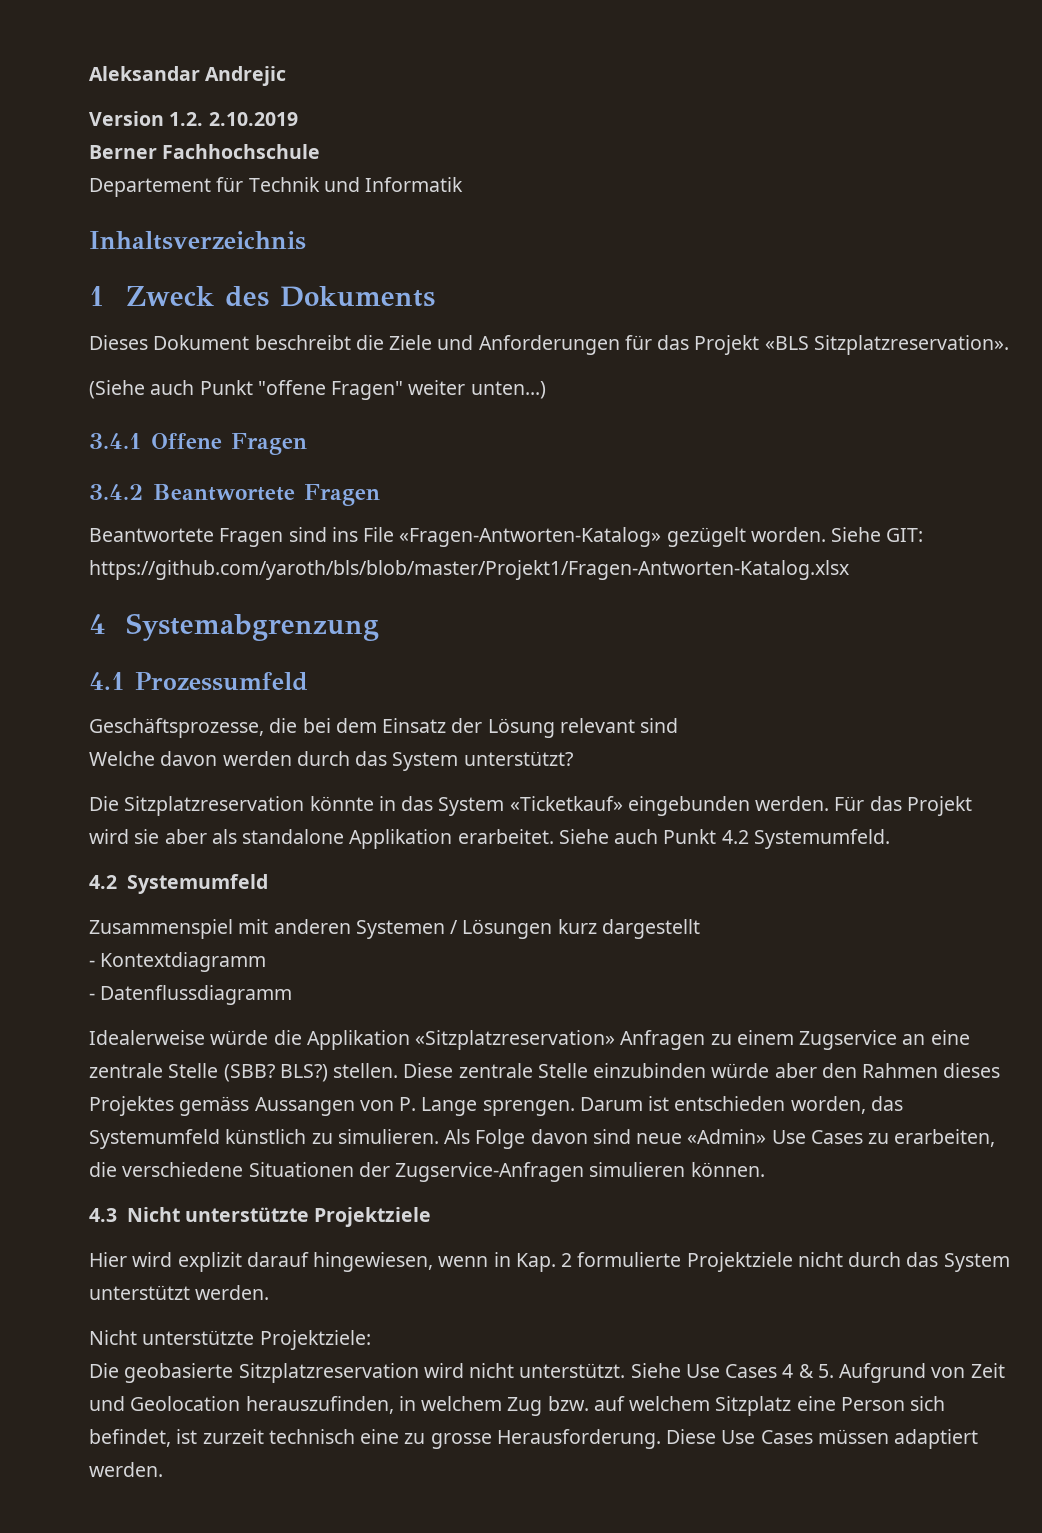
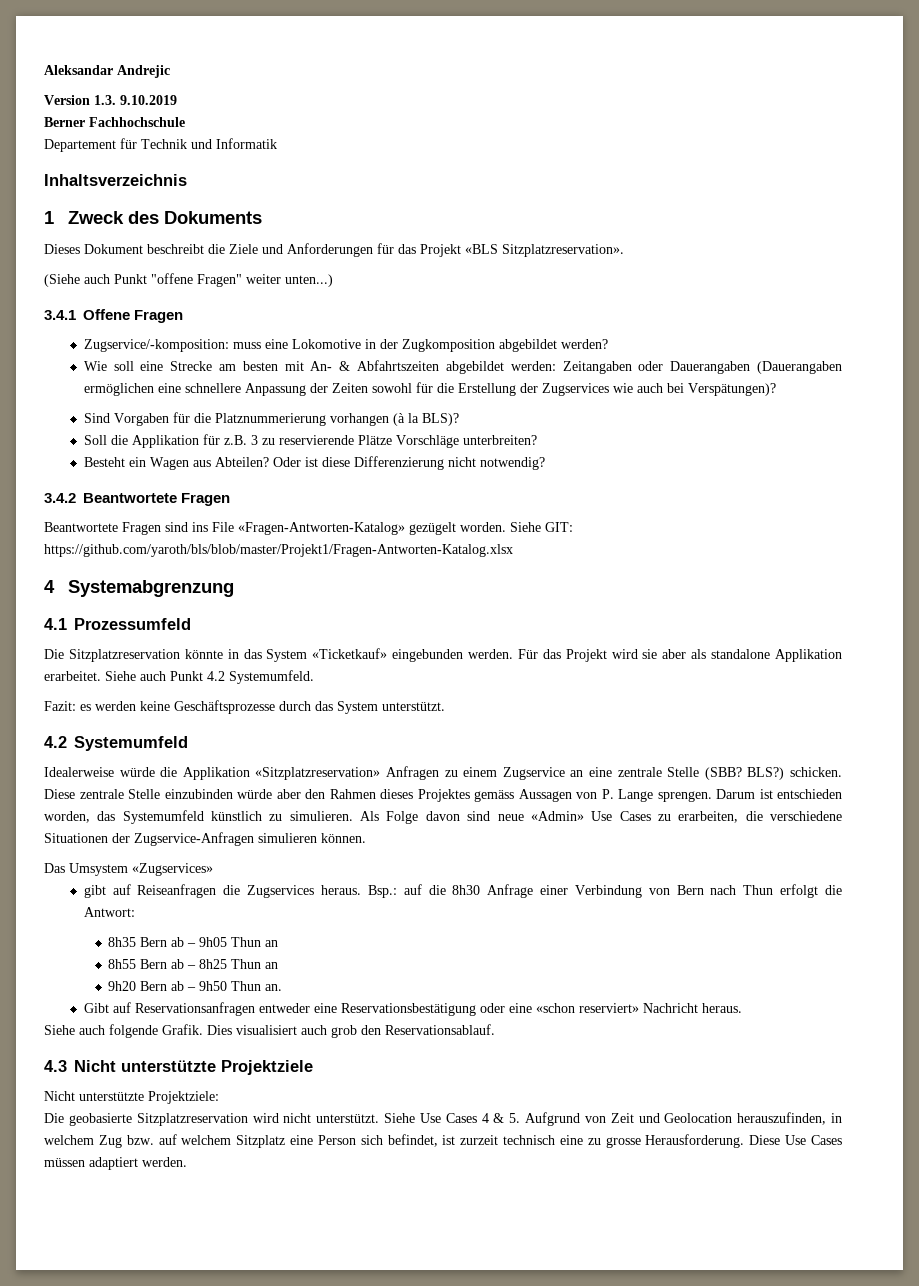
[169,112,298,126] 1.2. 2.10.2019 -> [94,95,177,105] 1.3. 9.10.2019
(307, 444) none -> [83,339,608,352] [83,360,843,374] [83,382,776,396] [83,412,459,426] [83,434,537,448] [83,456,545,470] // Zugservice/-komposition: muss eine Lokomotive in der Zugkomposition abgebildet werden? // Wie soll eine Strecke am besten mit An- & Abfahrtszeiten abgebildet werden: Zeitangaben oder Dauerangaben (Dauerangaben ermöglichen eine schnellere Anpassung der Zeiten sowohl für die Erstellung der Zugservices wie auch bei Verspätungen)? // Sind Vorgaben für die Platznummerierung vorhangen (à la BLS)? // Soll die Applikation für z.B. 3 zu reservierende Plätze Vorschläge unterbreiten? // Besteht ein Wagen aus Abteilen? Oder ist diese Differenzierung nicht notwendig?
[89,718,679,738] [89,751,573,771] // Geschäftsprozesse, die bei dem Einsatz der Lösung relevant sind // Welche davon werden durch das System unterstützt? -> (191, 624) none
[89,874,268,894] [89,919,700,939] [89,952,267,972] [89,985,293,1005] 4.2 Systemumfeld // Zusammenspiel mit anderen Systemen / Lösungen kurz dargestellt // - Kontextdiagramm // - Datenflussdiagramm -> [44,700,445,714] [44,736,188,751] Fazit: es werden keine Geschäftsprozesse durch das System unterstützt. // 4.2 Systemumfeld
[333,1063,399,1078] stellen. -> [790,767,843,777] schicken.
[254,1097,355,1116] Aussangen -> [518,789,572,802] Aussagen
[89,1207,432,1227] [89,1252,1010,1272] [89,1285,270,1300] 4.3 Nicht unterstützte Projektziele // Hier wird explizit darauf hingewiesen, wenn in Kap. 2 formulierte Projektziele nicht durch das System unterstützt werden. -> [44,863,213,876] [83,884,843,898] [83,907,135,917] [108,937,279,947] [108,959,279,969] [108,981,283,991] [83,1002,742,1016] [44,1024,495,1038] [44,1060,313,1075] Das Umsystem «Zugservices» // gibt auf Reiseanfragen die Zugservices heraus. Bsp.: auf die 8h30 Anfrage einer Verbindung von Bern nach Thun erfolgt die Antwort: // 8h35 Bern ab – 9h05 Thun an // 8h55 Bern ab – 8h25 Thun an // 9h20 Bern ab – 9h50 Thun an. // Gibt auf Reservationsanfragen entweder eine Reservationsbestätigung oder eine «schon reserviert» Nachricht heraus. // Siehe auch folgende Grafik. Dies visualisiert auch grob den Reservationsablauf. // 4.3 Nicht unterstützte Projektziele

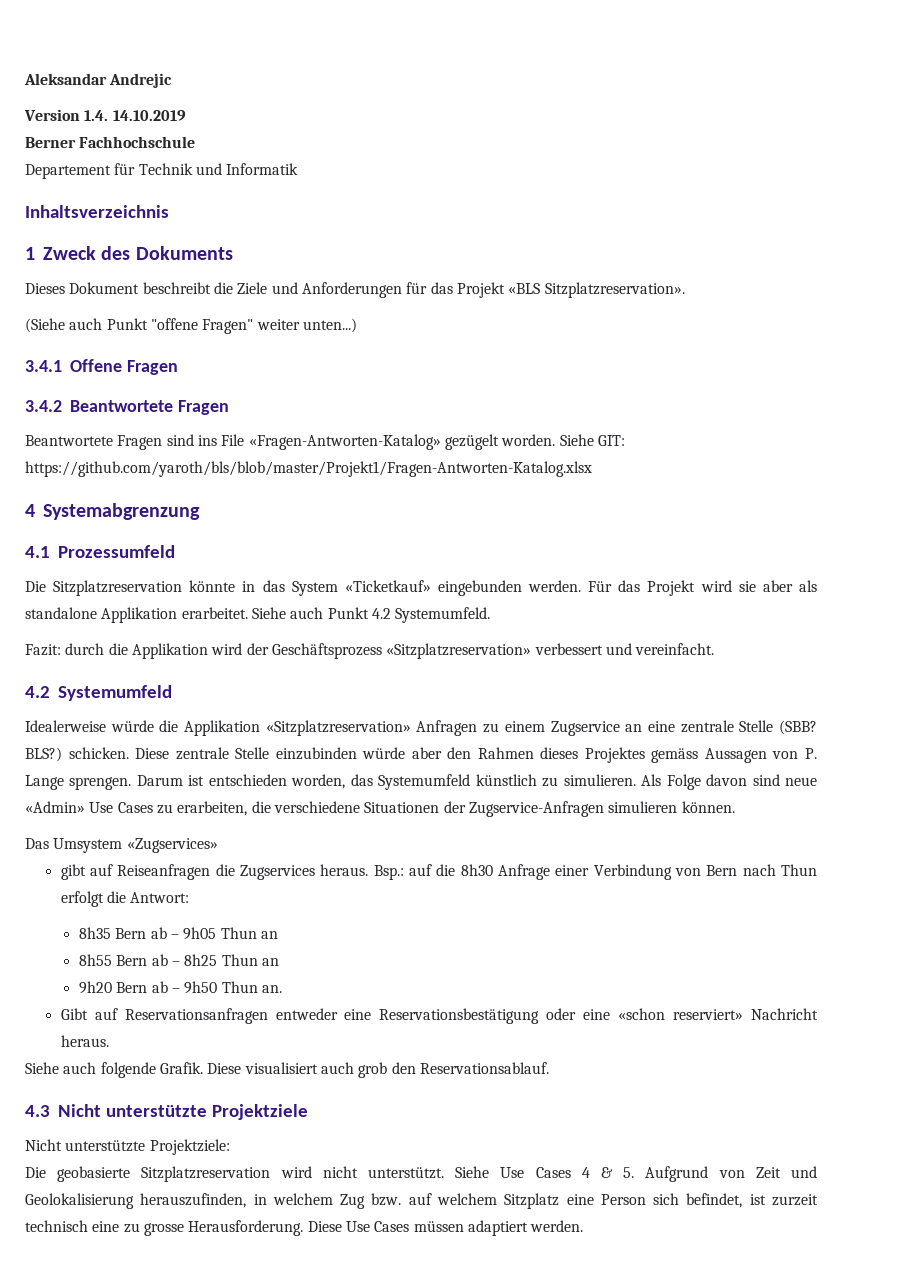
[94,95,177,105] 1.3. 9.10.2019 -> [84,110,186,121] 1.4. 14.10.2019
[83,339,608,352] [83,360,843,374] [83,382,776,396] [83,412,459,426] [83,434,537,448] [83,456,545,470] // Zugservice/-komposition: muss eine Lokomotive in der Zugkomposition abgebildet werden? // Wie soll eine Strecke am besten mit An- & Abfahrtszeiten abgebildet werden: Zeitangaben oder Dauerangaben (Dauerangaben ermöglichen eine schnellere Anpassung der Zeiten sowohl für die Erstellung der Zugservices wie auch bei Verspätungen)? // Sind Vorgaben für die Platznummerierung vorhangen (à la BLS)? // Soll die Applikation für z.B. 3 zu reservierende Plätze Vorschläge unterbreiten? // Besteht ein Wagen aus Abteilen? Oder ist diese Differenzierung nicht notwendig? -> (178, 367) none
[80,700,445,714] es werden keine Geschäftsprozesse durch das System unterstützt. -> [65,643,715,659] durch die Applikation wird der Geschäftsprozess «Sitzplatzreservation» verbessert und vereinfacht.
[207,1025,232,1035] Dies -> [207,1063,242,1074] Diese
[664,1113,733,1123] Geolocation -> [25,1193,134,1209] Geolokalisierung

